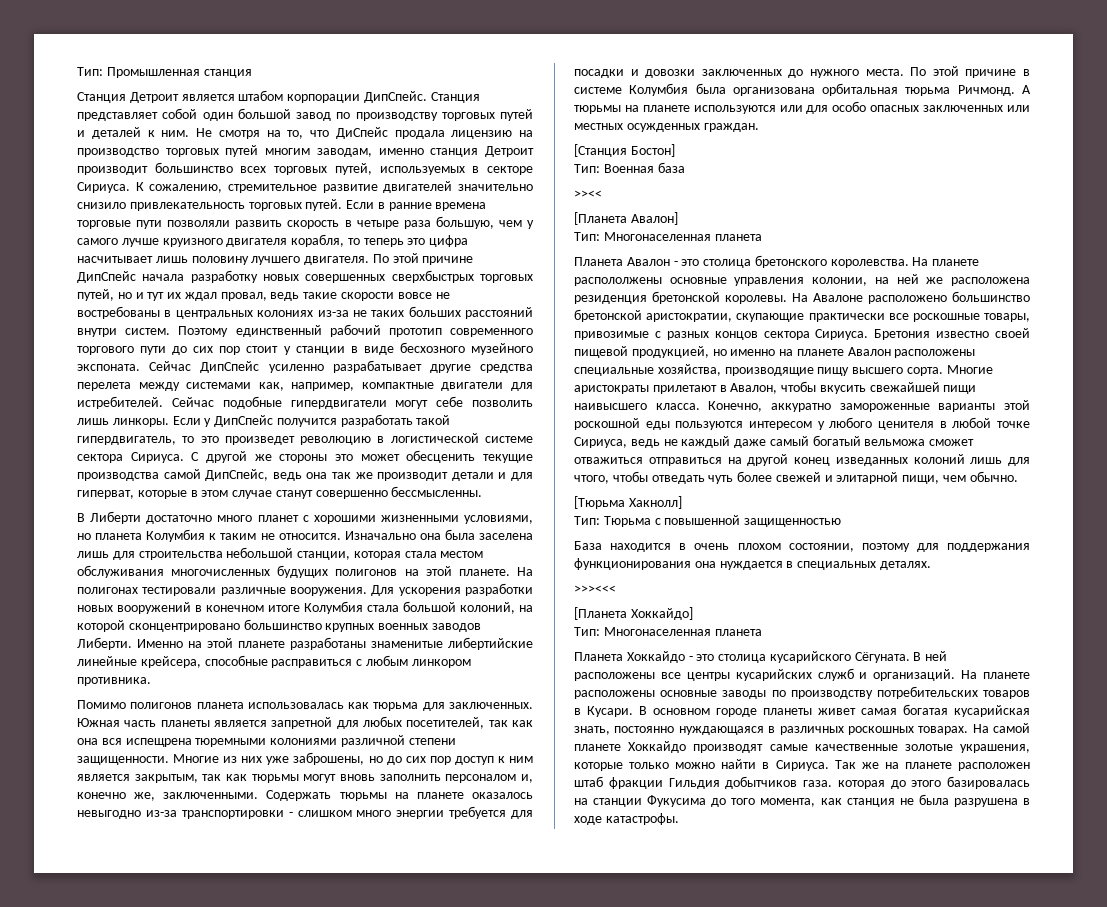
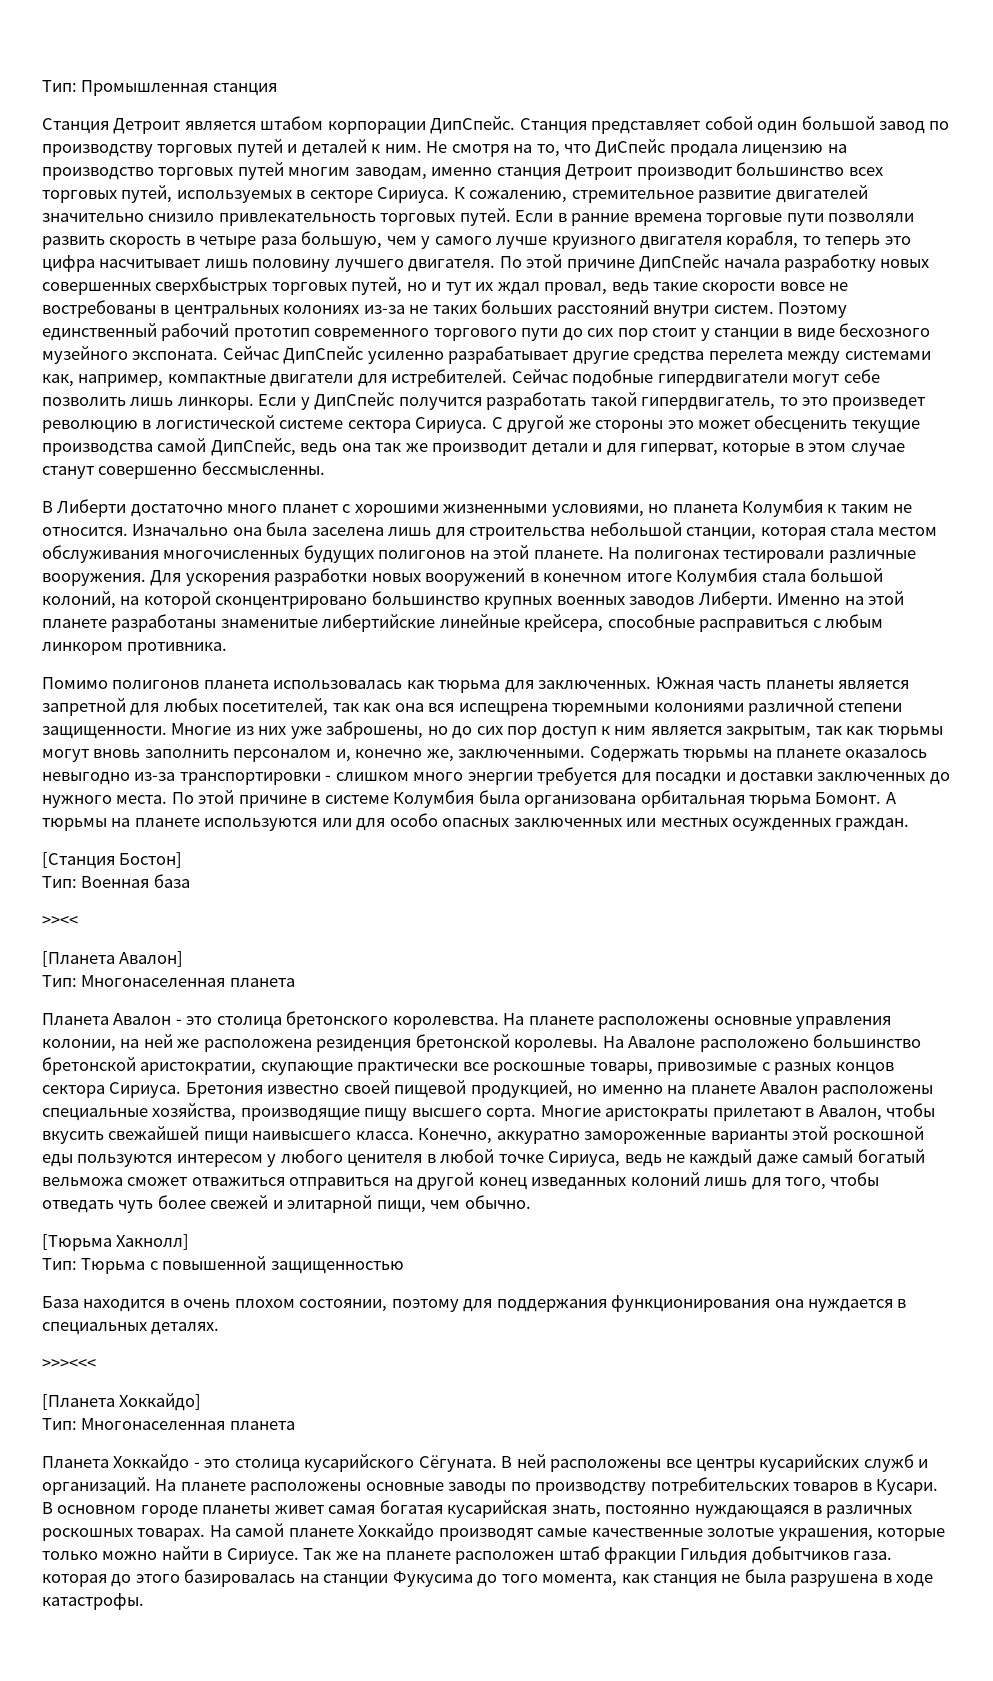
[645,69,696,78] довозки -> [740,772,814,785] доставки
[957,85,1015,96] Ричмонд. -> [815,792,882,804] Бомонт.
[574,277,662,286] распололжены -> [598,1016,710,1029] расположены
[574,475,609,484] чтого, -> [785,1177,827,1190] того,
[775,760,829,771] Сириуса. -> [226,1548,299,1564] Сириусе.

